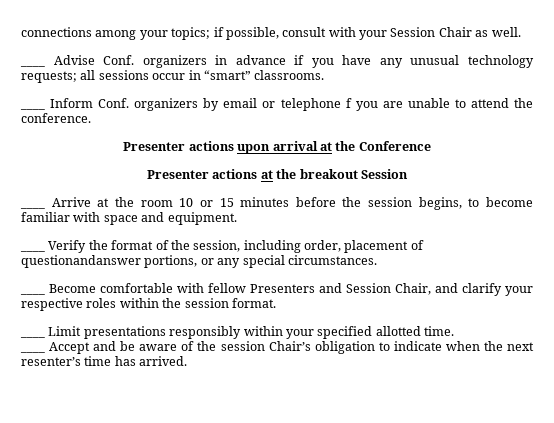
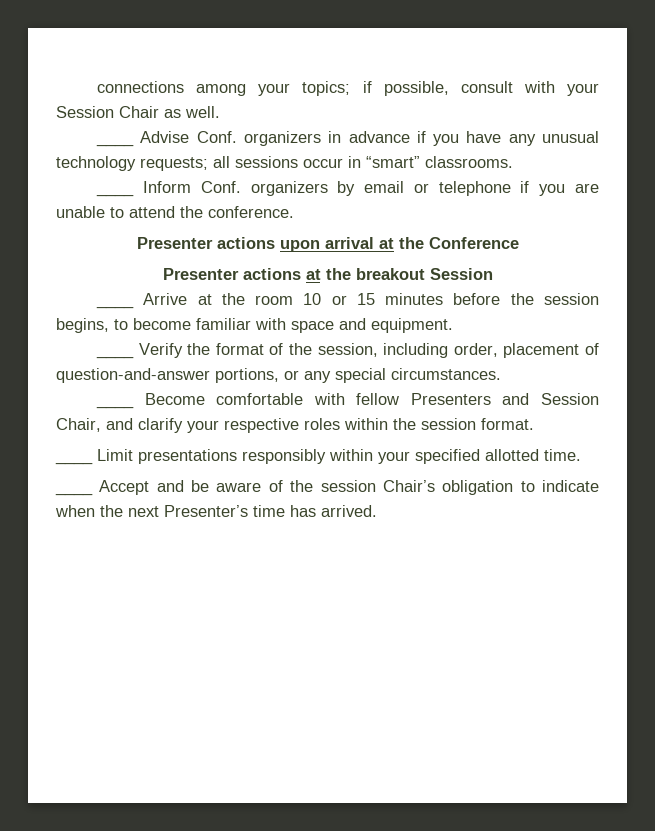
[345,98,352,108] f -> [520,181,530,193] if
[21,255,141,268] questionandanswer -> [56,368,210,383] question-and-answer
[21,357,81,366] resenter’s -> [164,505,248,517] Presenter’s

